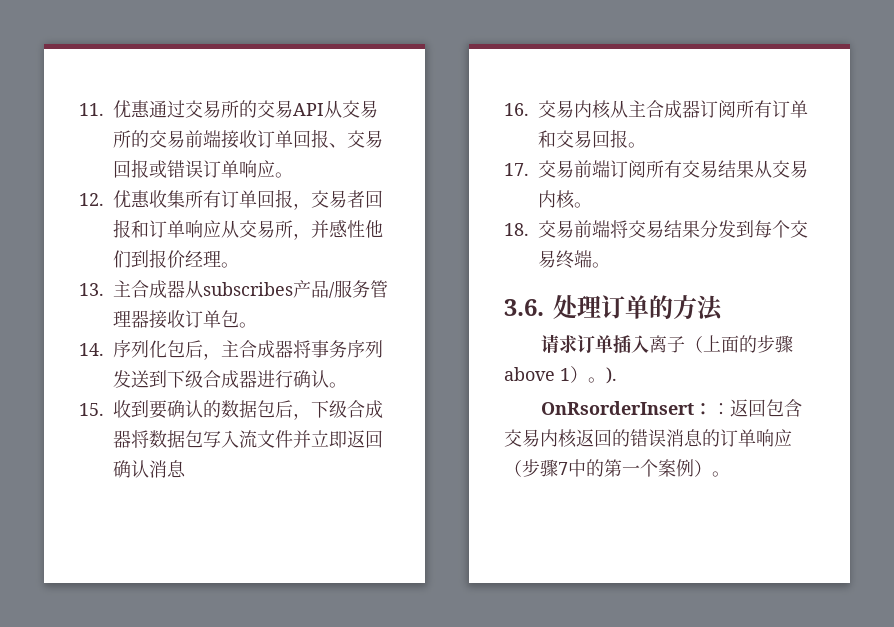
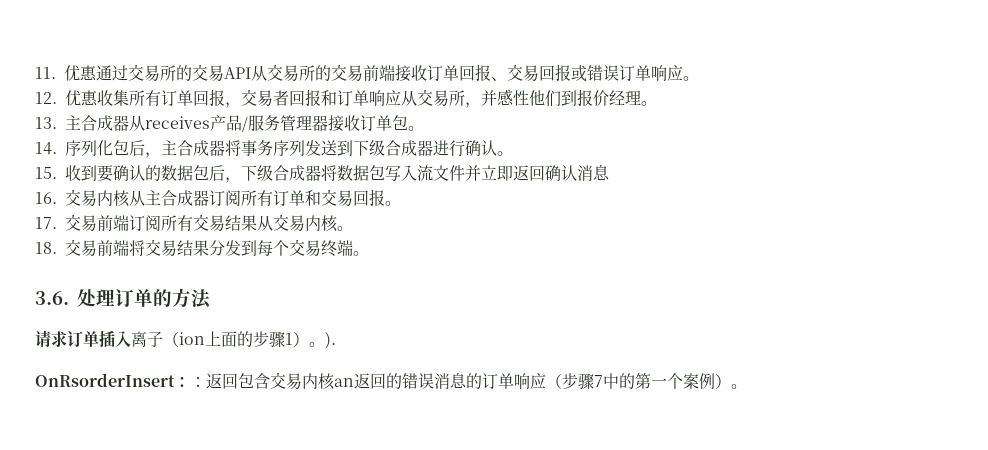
[203,282,293,296] subscribes -> [145,116,210,129] receives
(704, 344) none -> [179,332,205,345] ion
[504,367,555,381] above -> (285, 339) none
(577, 438) none -> [334,378,354,387] an

